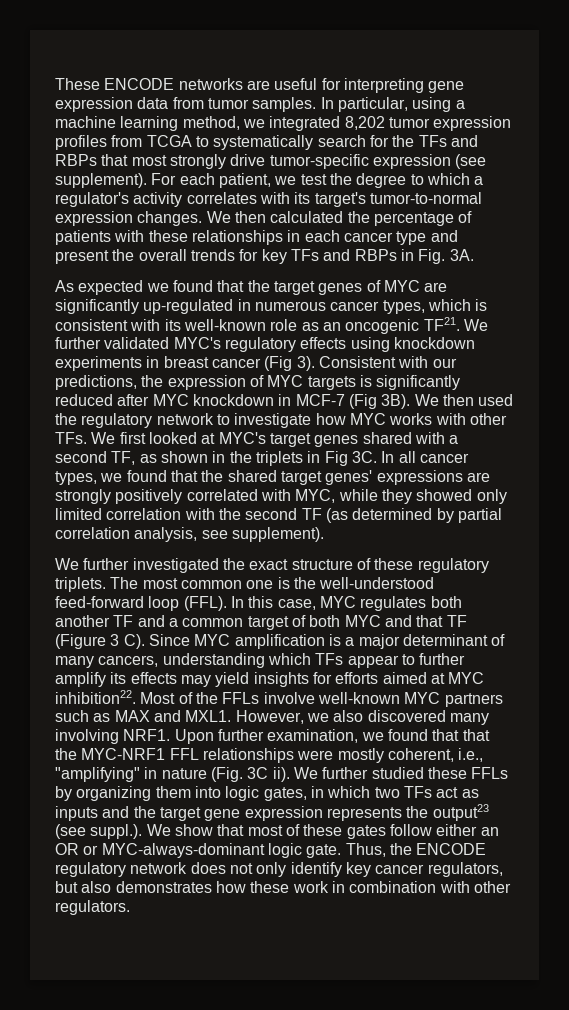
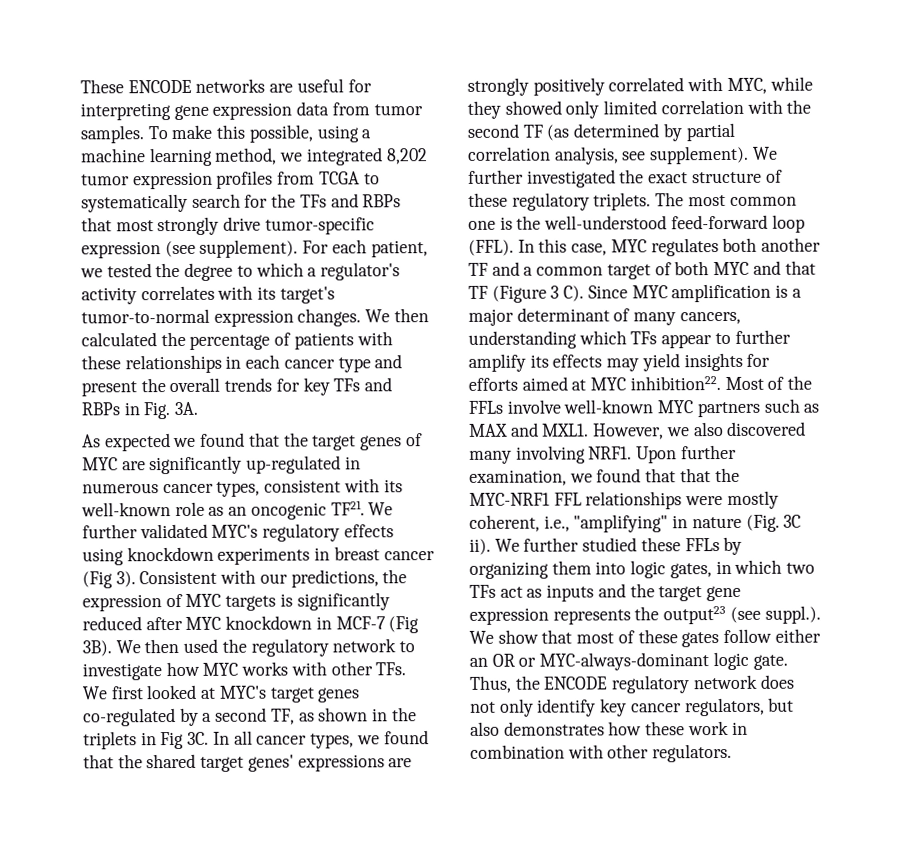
[320,97,408,112] In particular, -> [147,124,313,143] To make this possible,
[300,174,327,185] test -> [106,263,152,278] tested
[427,299,488,311] which is -> (261, 489) none
[362,432,445,444] shared with -> [83,707,199,727] co-regulated by
(324, 534) // -> (750, 155) none

